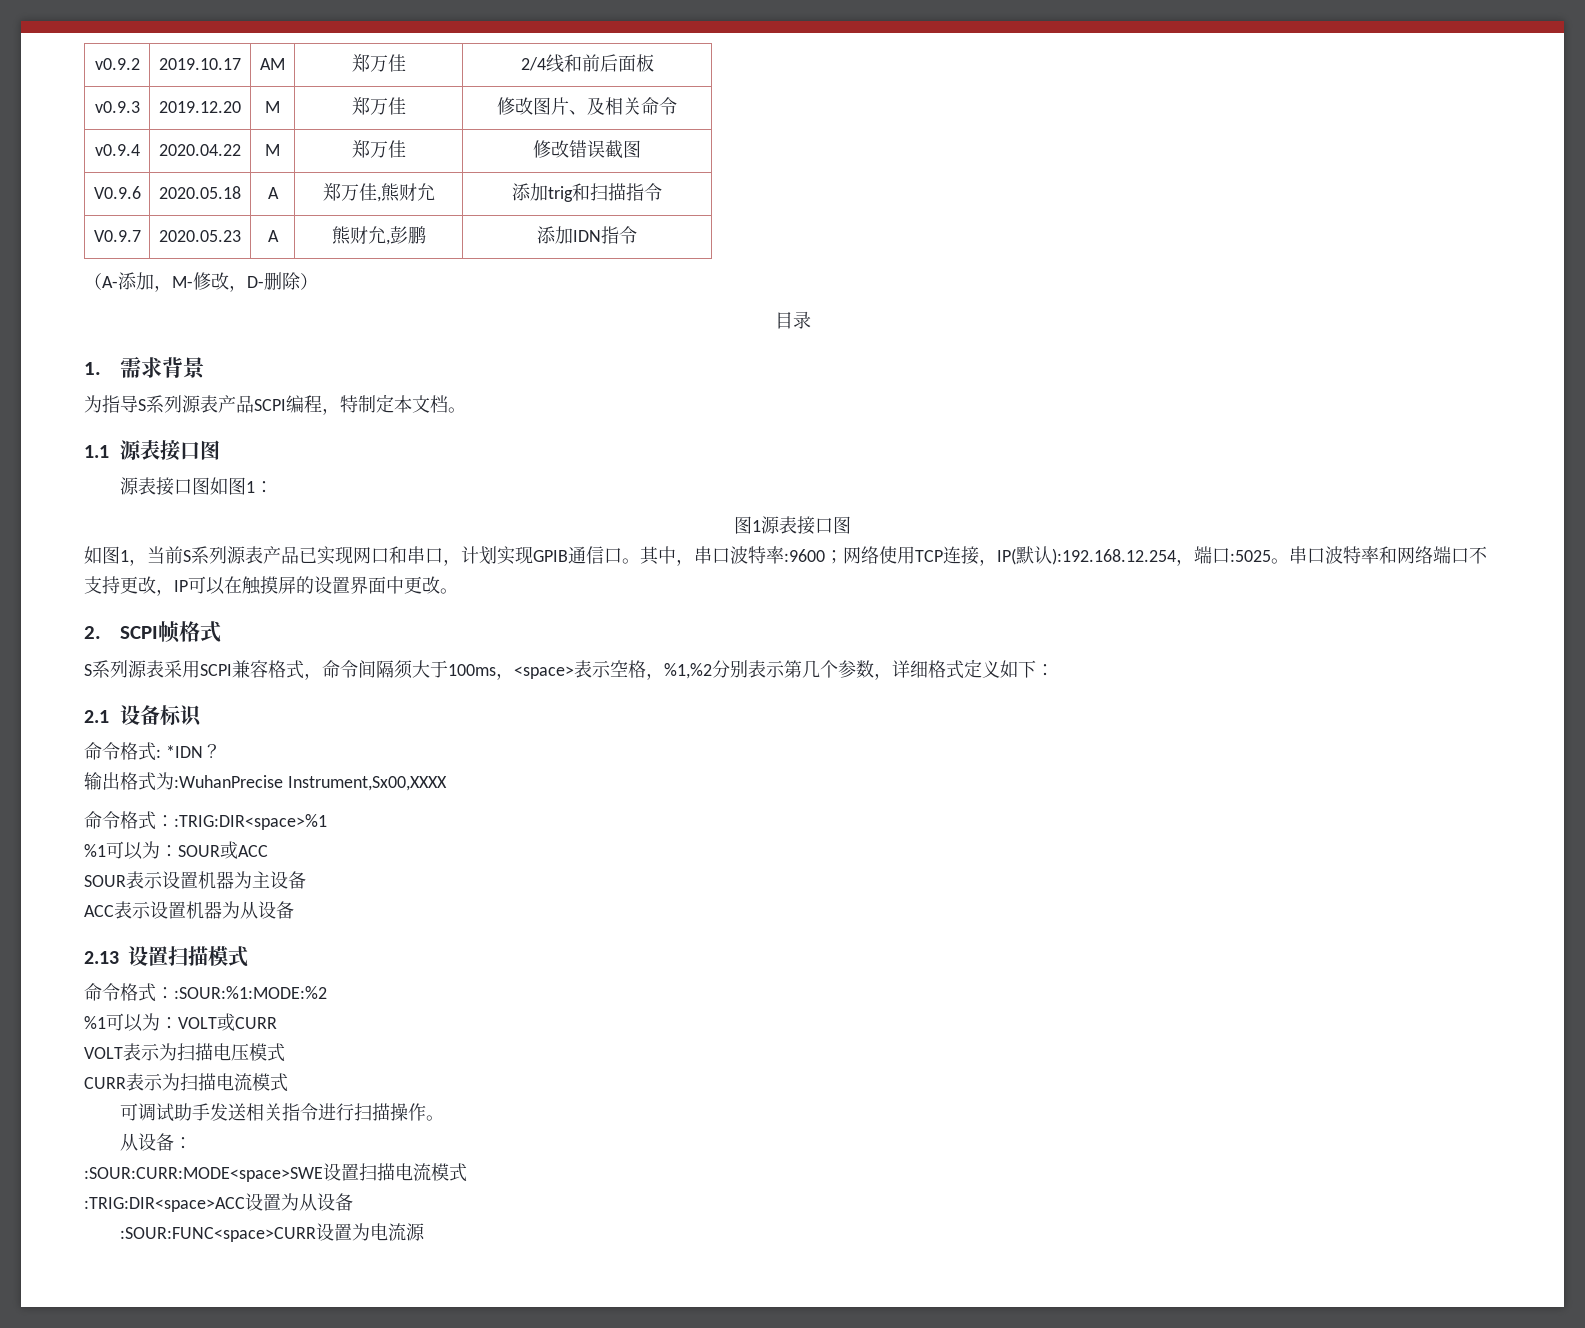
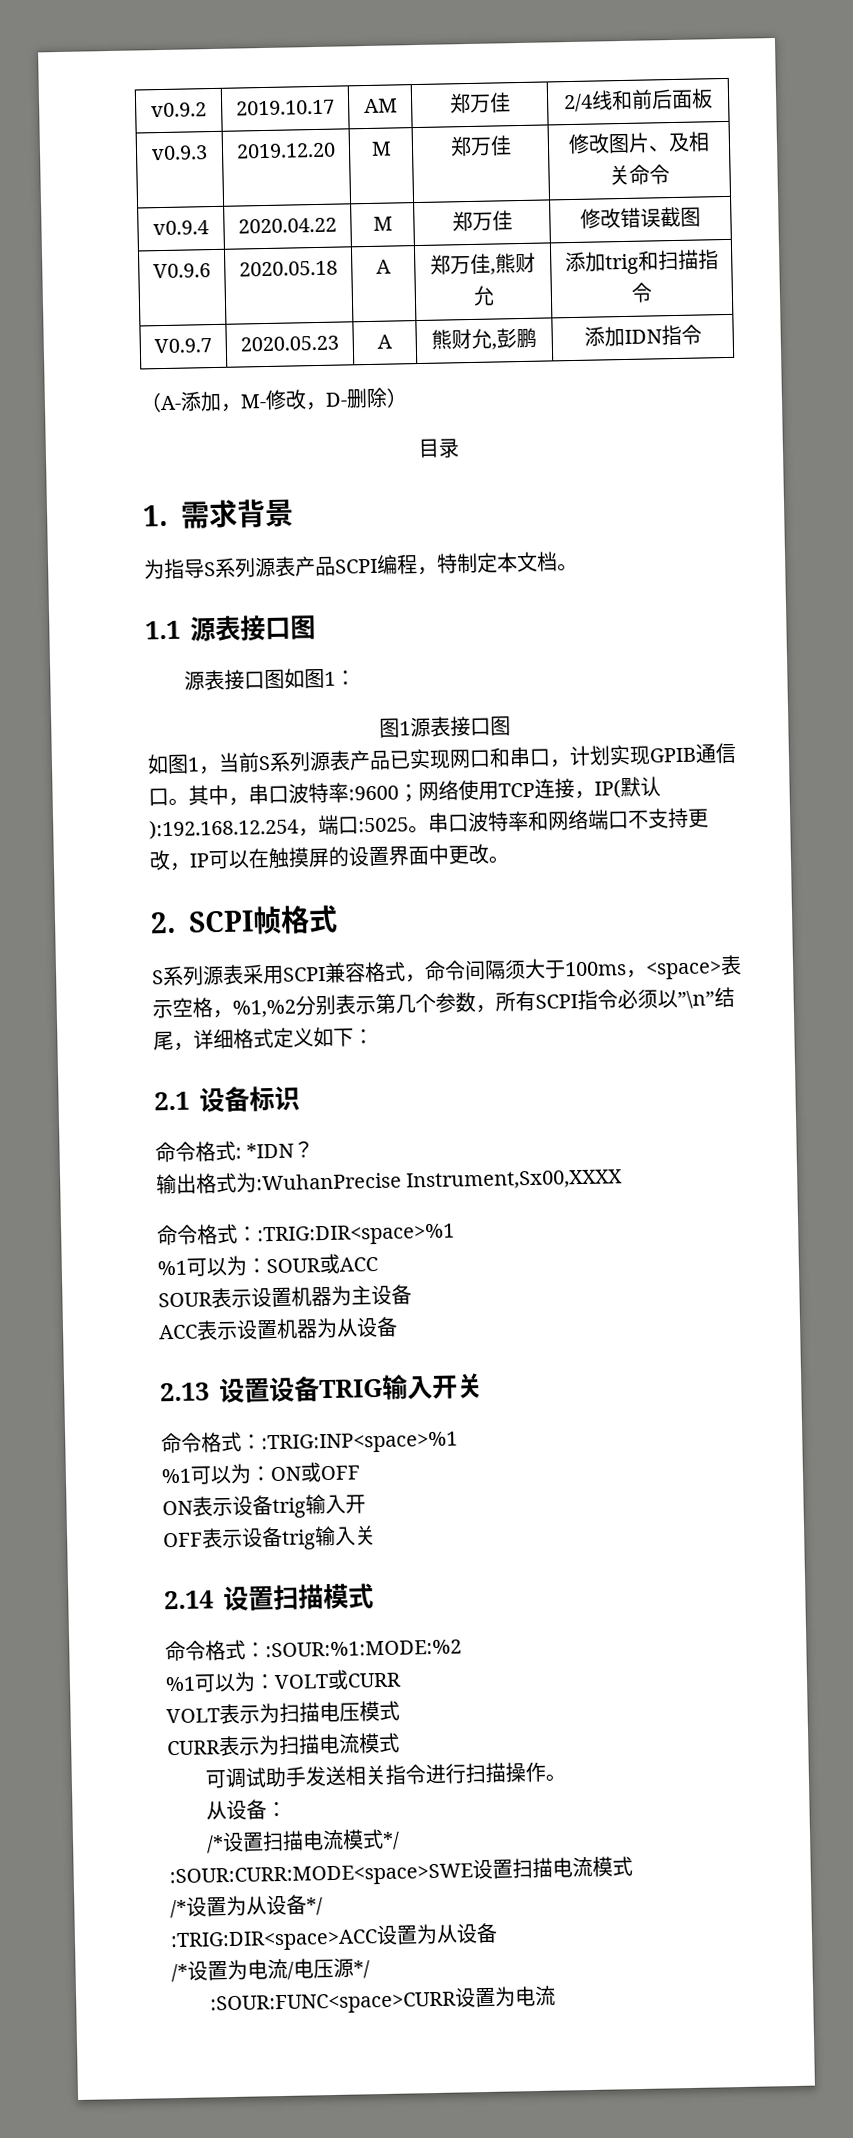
(892, 676) none -> [495,986,735,1012] [153,1030,194,1051] 所有SCPI指令必须以”\n”结尾，
(168, 956) none -> [268,1372,483,1403] [161,1431,458,1455] [161,1462,361,1485] [162,1494,366,1519] [163,1525,376,1550] [164,1585,274,1612] 设备TRIG输入开关 // 命令格式：:TRIG:INP<space>%1 // %1可以为：ON或OFF // ON表示设备trig输入开 // OFF表示设备trig输入关 // 2.14设置
(192, 1143) none -> [206,1828,401,1854] // /*设置扫描电流模式*/
(467, 1172) none -> [170,1894,323,1919] // /*设置为从设备*/
(353, 1202) none -> [171,1957,370,1983] // /*设置为电流/电压源*/
[405,1223,425,1241] 源 -> (557, 1996) none

